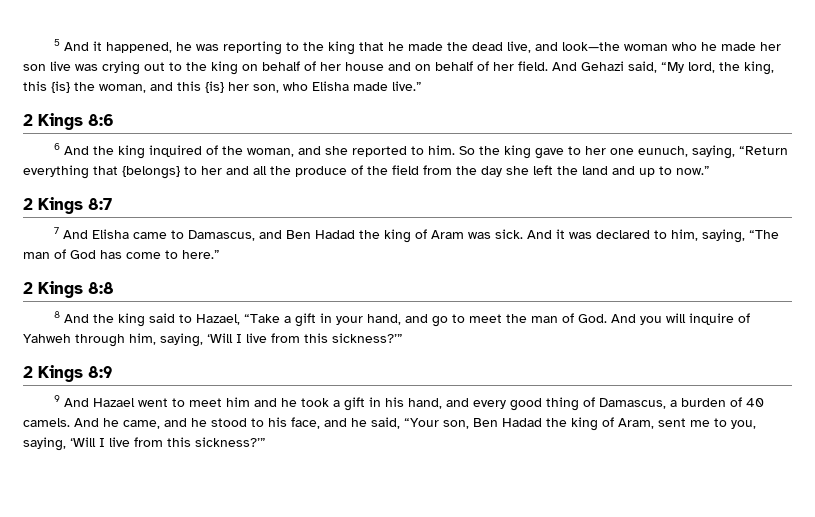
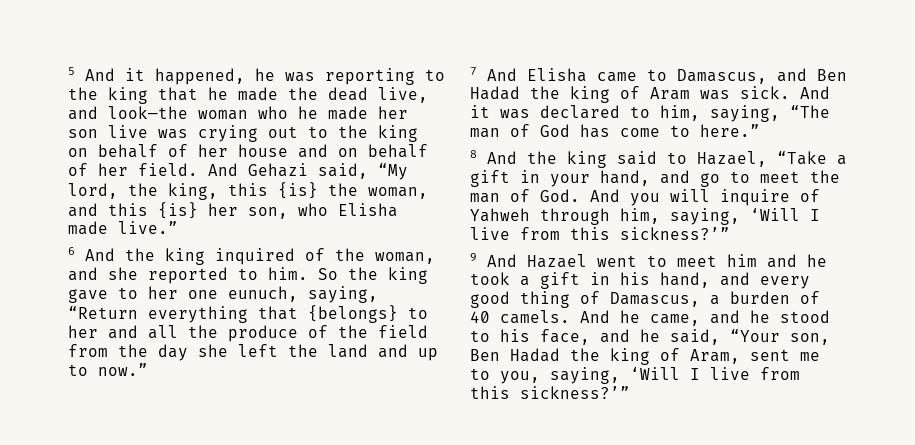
[23,113,114,130] // 2 Kings 8:6 -> (178, 227) none
[23,197,112,214] // 2 Kings 8:7 -> (148, 369) none
[23,281,114,298] // 2 Kings 8:8 -> (760, 130) none
[23,365,113,382] // 2 Kings 8:9 -> (730, 233) none

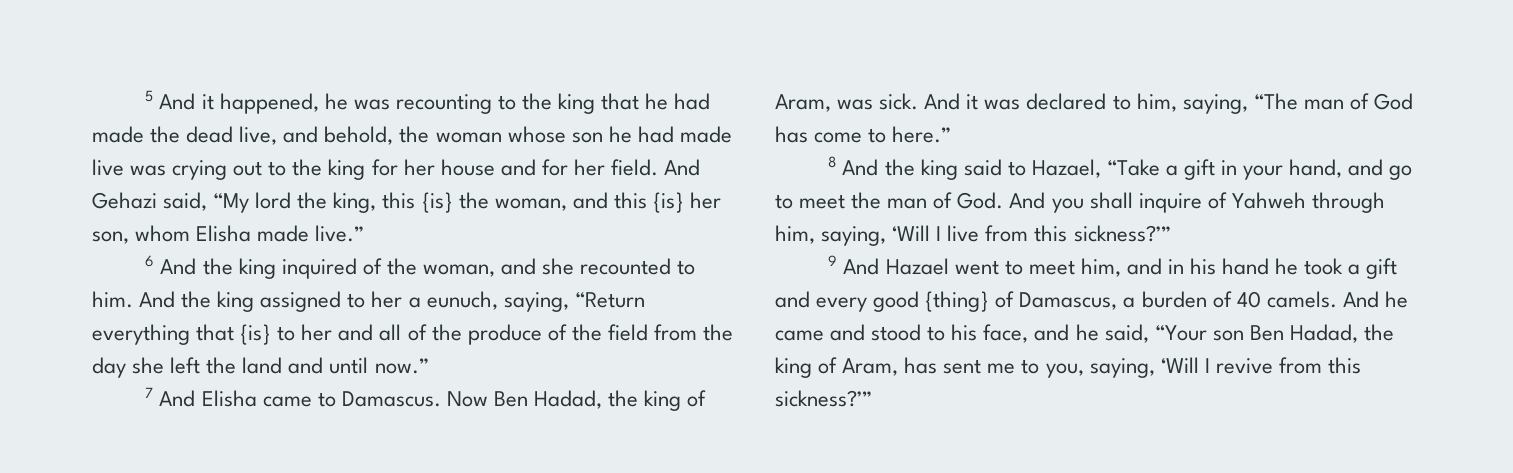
[325,68,415,85] reporting -> [395,94,492,114] recounting
(228, 93) none -> [674,93,711,110] had
[108,106,408,120] [68,129,98,138] look—the woman who he made her son -> [324,126,732,145] behold, the woman whose son he had made
[68,144,428,158] [68,163,88,176] on behalf of her house and on behalf of -> [371,159,568,176] for her house and for
[68,183,118,199] lord, -> [255,192,292,209] lord
[298,203,328,216] who -> [135,225,191,242] whom
[148,267,228,284] reported -> [580,258,672,275] recounted
[318,267,428,284] [68,286,218,303] So the king gave to her one -> [139,291,421,312] And the king assigned to her a
[308,305,398,323] {belongs} -> [240,324,272,345] {is}
(178, 332) none -> [407,324,427,341] of
[418,348,438,361] [68,364,88,376] up to -> [329,357,369,374] until
[677,68,847,84] [470,86,690,103] Damascus, and Ben Hadad the king of Aram -> [341,390,707,411] [775,94,831,112] Damascus. Now Ben Hadad, the king of Aram,
[670,189,710,202] will -> [1089,192,1133,209] shall
[727,254,797,268] him and -> [1080,258,1270,277] him, and in his hand
[590,272,710,288] in his hand, -> (1398, 268) none
[520,291,570,308] thing -> [925,291,990,312] {thing}
[650,310,770,326] came, and he -> [775,324,866,341] came and
[790,333,830,345] [470,348,740,365] son, Ben Hadad the king of Aram, -> [1212,324,1394,343] [775,357,938,378] son Ben Hadad, the king of Aram, has
[710,367,750,380] live -> [1215,358,1273,374] revive

